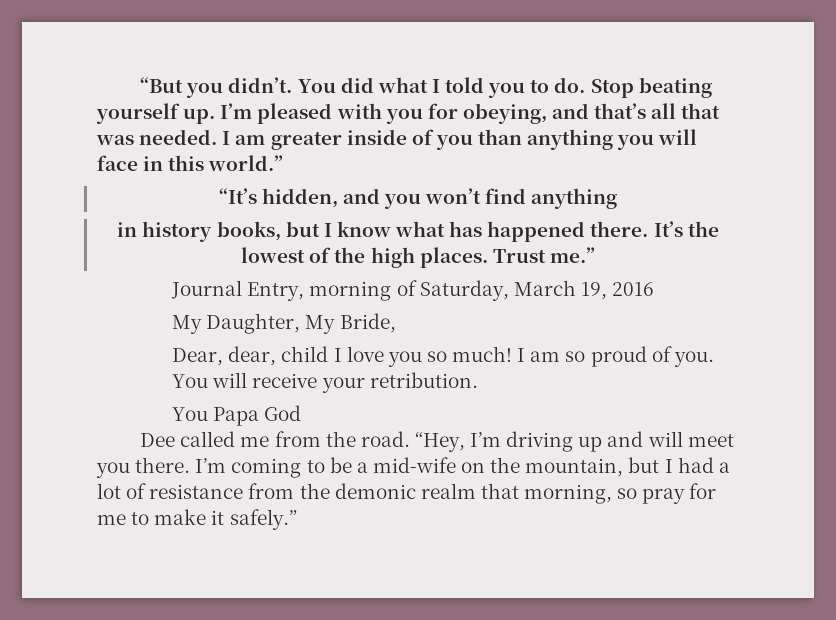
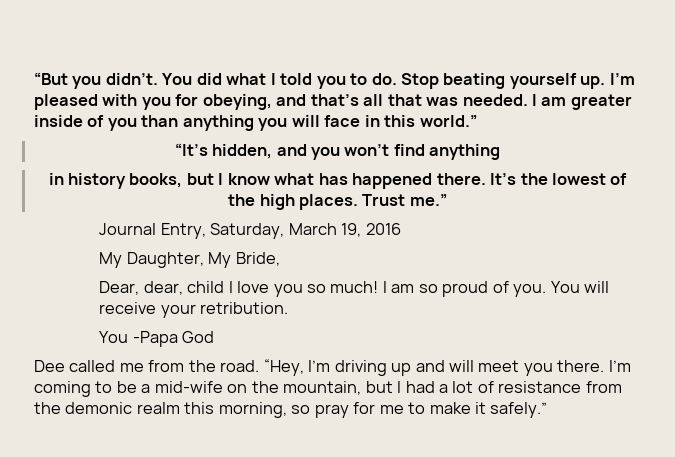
[309,280,417,301] morning of -> (206, 231) none
[213,407,260,426] Papa -> [132,331,178,347] -Papa
[480,483,519,499] that -> [184,402,215,414] this

